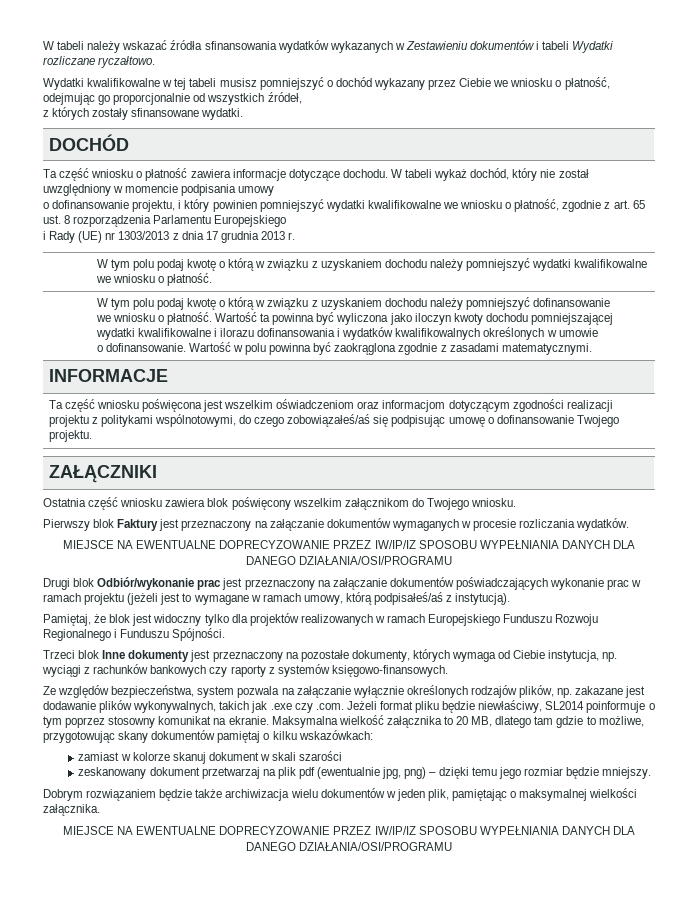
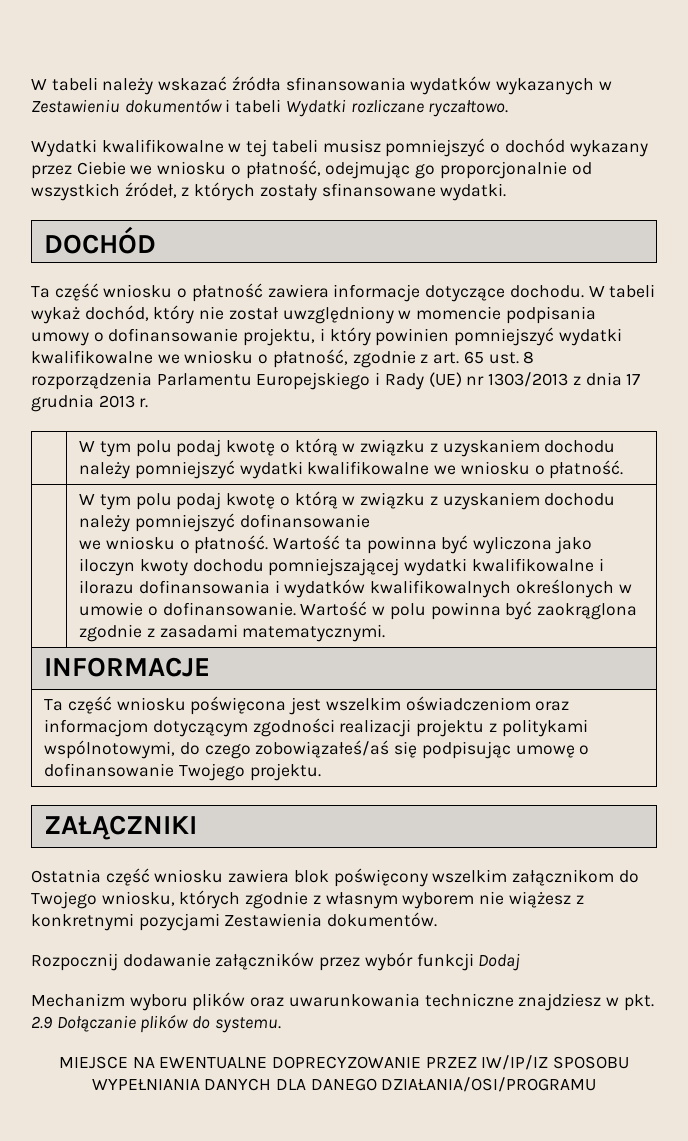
(302, 98) // -> (177, 190) none
(275, 191) // -> (89, 339) none
(287, 221) // -> (371, 381) none
(598, 332) // -> (144, 609) none
[471,498,517,507] [43,518,630,531] wniosku. // Pierwszy blok Faktury jest przeznaczony na załączanie dokumentów wymaganych w procesie rozliczania wydatków. -> [101,890,584,909] [31,912,438,931] [31,952,521,971] [31,992,654,1011] [31,1015,281,1033] wniosku, których zgodnie z własnym wyborem nie wiążesz z konkretnymi pozycjami Zestawienia dokumentów. // Rozpocznij dodawanie załączników przez wybór funkcji Dodaj // Mechanizm wyboru plików oraz uwarunkowania techniczne znajdziesz w pkt. 2.9 Dołączanie plików do systemu.
[43,577,642,590] [43,592,511,605] [43,613,599,626] [43,628,226,641] [43,649,618,662] [42,664,448,677] [43,685,646,698] [43,700,655,713] [43,715,644,728] [43,730,373,743] [78,751,343,764] [78,767,652,779] [43,788,638,801] [43,804,100,816] [63,826,635,835] [245,842,453,851] // Drugi blok Odbiór/wykonanie prac jest przeznaczony na załączanie dokumentów poświadczających wykonanie prac w ramach projektu (jeżeli jest to wymagane w ramach umowy, którą podpisałeś/aś z instytucją). // Pamiętaj, że blok jest widoczny tylko dla projektów realizowanych w ramach Europejskiego Funduszu Rozwoju Regionalnego i Funduszu Spójności. // Trzeci blok Inne dokumenty jest przeznaczony na pozostałe dokumenty, których wymaga od Ciebie instytucja, np. wyciągi z rachunków bankowych czy raporty z systemów księgowo-finansowych. // Ze względów bezpieczeństwa, system pozwala na załączanie wyłącznie określonych rodzajów plików, np. zakazane jest dodawanie plików wykonywalnych, takich jak .exe czy .com. Jeżeli format pliku będzie niewłaściwy, SL2014 poinformuje o tym poprzez stosowny komunikat na ekranie. Maksymalna wielkość załącznika to 20 MB, dlatego tam gdzie to możliwe, przygotowując skany dokumentów pamiętaj o kilku wskazówkach: // zamiast w kolorze skanuj dokument w skali szarości // zeskanowany dokument przetwarzaj na plik pdf (ewentualnie jpg, png) – dzięki temu jego rozmiar będzie mniejszy. // Dobrym rozwiązaniem będzie także archiwizacja wielu dokumentów w jeden plik, pamiętając o maksymalnej wielkości załącznika. // MIEJSCE NA EWENTUALNE DOPRECYZOWANIE PRZEZ IW/IP/IZ SPOSOBU WYPEŁNIANIA DANYCH DLA DANEGO DZIAŁANIA/OSI/PROGRAMU -> (597, 1084) none

